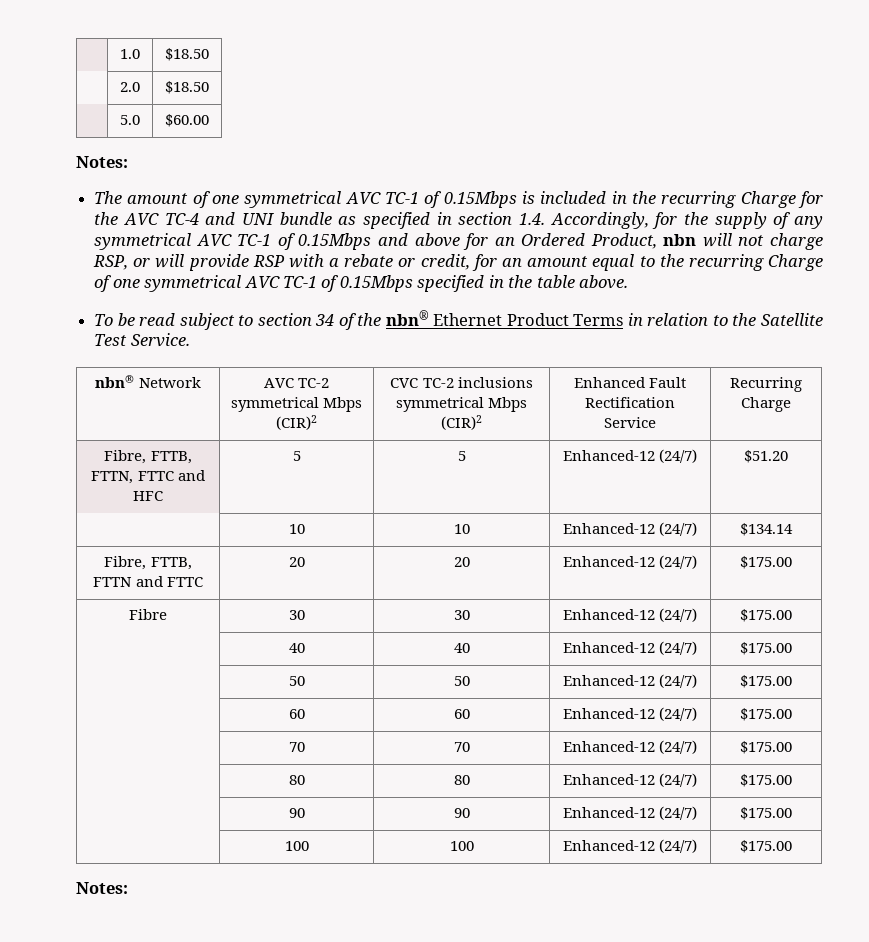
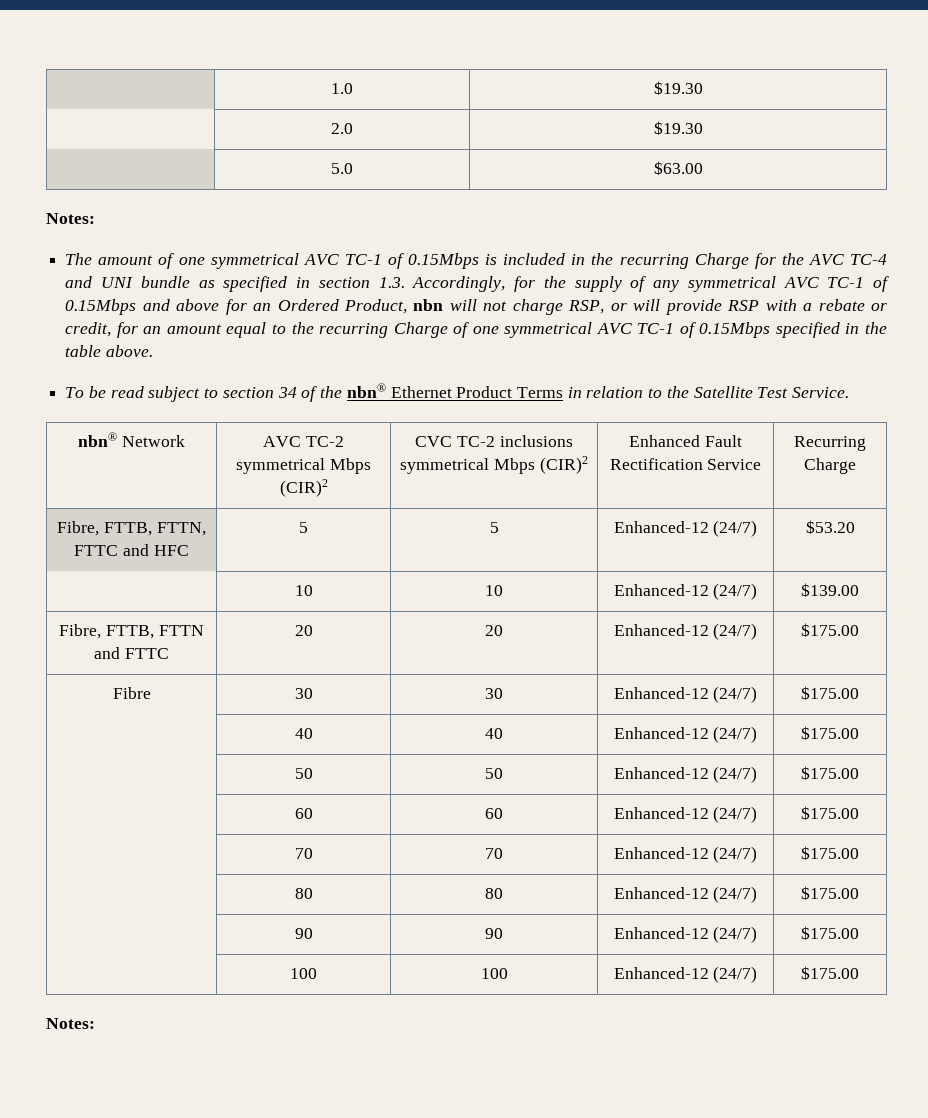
[165,48,209,61] $18.50 -> [653,81,703,95] $19.30
[165,81,209,94] $18.50 -> [653,121,703,135] $19.30
[165,114,209,127] $60.00 -> [653,161,703,175] $63.00
[518,213,545,225] 1.4. -> [378,277,405,288] 1.3.
[744,450,788,463] $51.20 -> [805,520,855,534] $53.20
[740,523,793,536] $134.14 -> [801,583,859,597] $139.00

